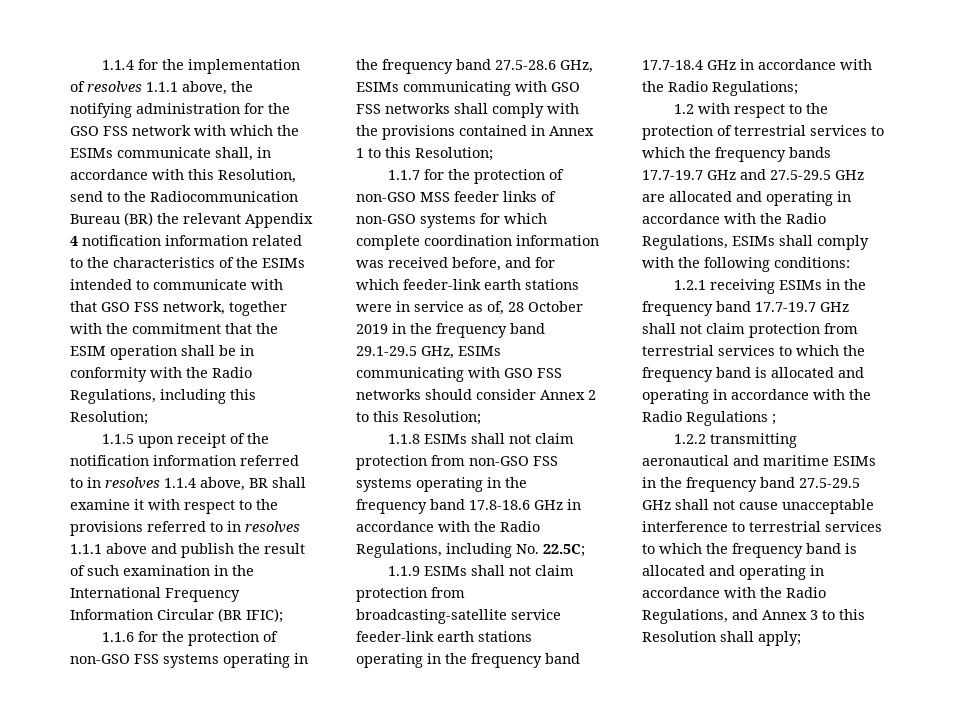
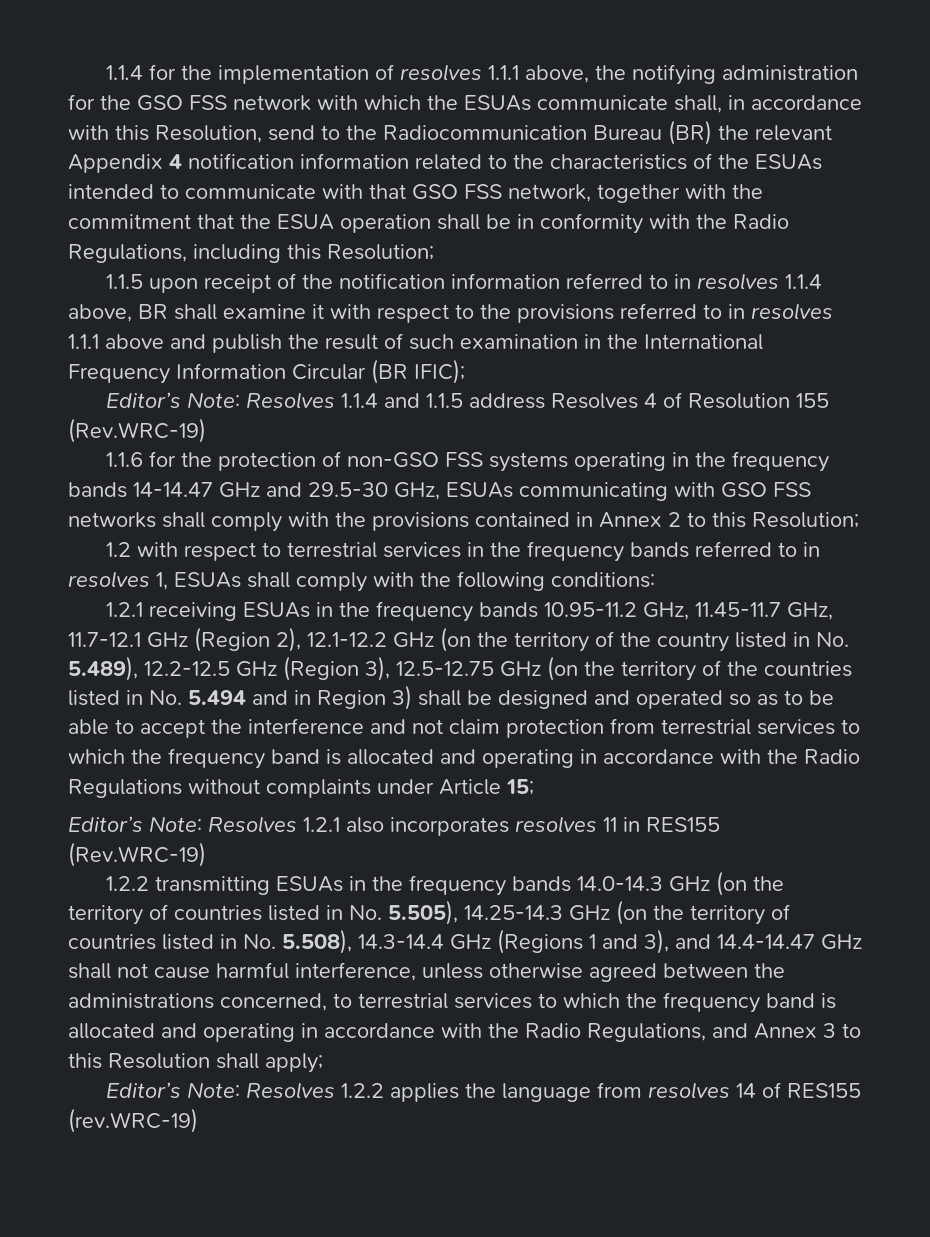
[70,148,113,158] ESIMs -> [464,95,531,111] ESUAs
[262,258,305,268] ESIMs -> [755,154,822,170] ESUAs
[70,346,106,356] ESIM -> [277,214,334,230] ESUA
(283, 615) none -> [106,392,830,409] [68,418,206,443] // Editor’s Note: Resolves 1.1.4 and 1.1.5 address Resolves 4 of Resolution 155 (Rev.WRC-19)
[456,59,593,73] [356,82,399,92] band 27.5-28.6 GHz, ESIMs -> [68,482,513,500] bands 14-14.47 GHz and 29.5-30 GHz, ESUAs
[356,147,493,161] [388,169,565,184] [356,191,556,202] [356,213,547,228] [356,235,599,250] [356,257,555,271] [356,279,579,290] [356,301,583,315] [356,323,545,338] [356,346,501,359] [356,367,562,382] [356,389,596,400] [356,411,481,425] [388,433,575,444] [356,455,558,470] [356,477,527,492] [356,499,581,514] [356,521,540,532] [356,543,585,558] [388,565,575,576] [356,587,465,602] [356,609,561,624] [356,631,532,642] [356,653,580,668] [642,59,872,70] [642,81,798,96] [674,103,829,118] [642,125,884,140] [642,147,831,162] [642,169,864,180] [642,191,851,206] [642,213,826,224] [642,235,775,250] 1 to this Resolution; // 1.1.7 for the protection of non-GSO MSS feeder links of non-GSO systems for which complete coordination information was received before, and for which feeder-link earth stations were in service as of, 28 October 2019 in the frequency band 29.1-29.5 GHz, ESIMs communicating with GSO FSS networks should consider Annex 2 to this Resolution; // 1.1.8 ESIMs shall not claim protection from non-GSO FSS systems operating in the frequency band 17.8-18.6 GHz in accordance with the Radio Regulations, including No. 22.5C; // 1.1.9 ESIMs shall not claim protection from broadcasting-satellite service feeder-link earth stations operating in the frequency band 17.7-18.4 GHz in accordance with the Radio Regulations; // 1.2 with respect to the protection of terrestrial services to which the frequency bands 17.7-19.7 GHz and 27.5-29.5 GHz are allocated and operating in accordance with the Radio Regulations, ESIMs -> [668,512,859,528] [106,541,821,562] [68,571,241,590] 2 to this Resolution; // 1.2 with respect to terrestrial services in the frequency bands referred to in resolves 1, ESUAs
[779,279,867,290] [642,301,849,316] [642,323,676,334] ESIMs in the frequency band 17.7-19.7 GHz shall -> [243,601,834,622] [68,627,849,652] [68,656,852,681] [68,685,834,710] [68,718,406,738] ESUAs in the frequency bands 10.95-11.2 GHz, 11.45-11.7 GHz, 11.7-12.1 GHz (Region 2), 12.1-12.2 GHz (on the territory of the country listed in No. 5.489), 12.2-12.5 GHz (Region 3), 12.5-12.75 GHz (on the territory of the countries listed in No. 5.494 and in Region 3) shall be designed and operated so as to be able to accept the interference and
[772,414,776,425] [674,433,798,448] [642,455,876,466] [642,477,860,492] [642,499,874,514] [642,521,728,532] ; // 1.2.2 transmitting aeronautical and maritime ESIMs in the frequency band 27.5-29.5 GHz shall not cause unacceptable interference -> [188,779,534,798] [68,816,720,836] [68,842,206,867] [106,871,785,896] [68,900,790,925] [68,929,862,954] [68,962,785,982] [68,993,327,1011] without complaints under Article 15; // Editor’s Note: Resolves 1.2.1 also incorporates resolves 11 in RES155 (Rev.WRC-19) // 1.2.2 transmitting ESUAs in the frequency bands 14.0-14.3 GHz (on the territory of countries listed in No. 5.505), 14.25-14.3 GHz (on the territory of countries listed in No. 5.508), 14.3-14.4 GHz (Regions 1 and 3), and 14.4-14.47 GHz shall not cause harmful interference, unless otherwise agreed between the administrations concerned,
(801, 638) none -> [106,1082,862,1102] [68,1108,198,1133] // Editor’s Note: Resolves 1.2.2 applies the language from resolves 14 of RES155 (rev.WRC-19)

